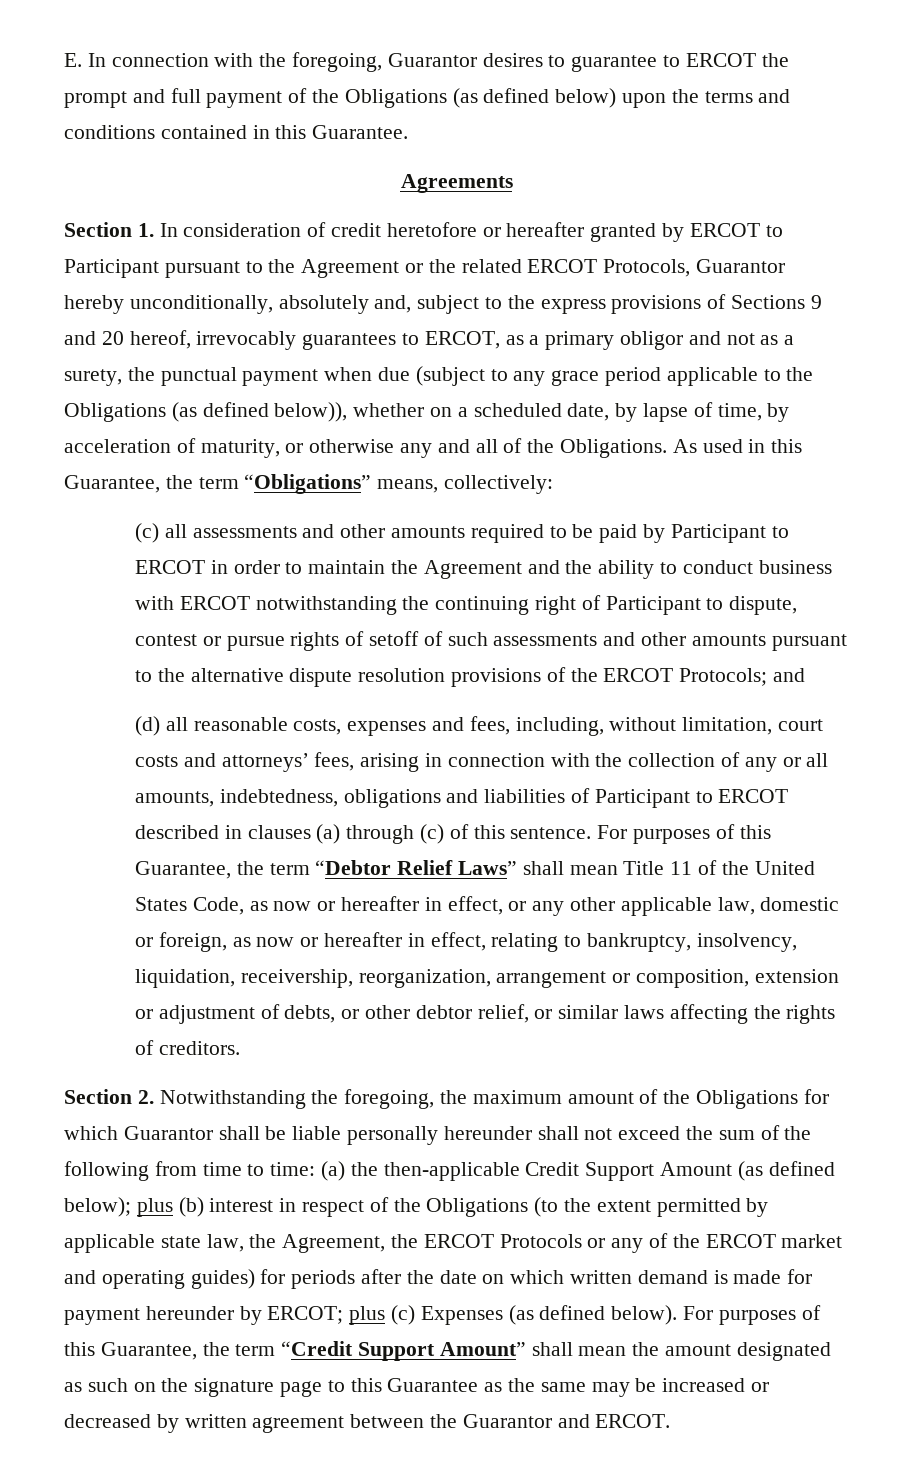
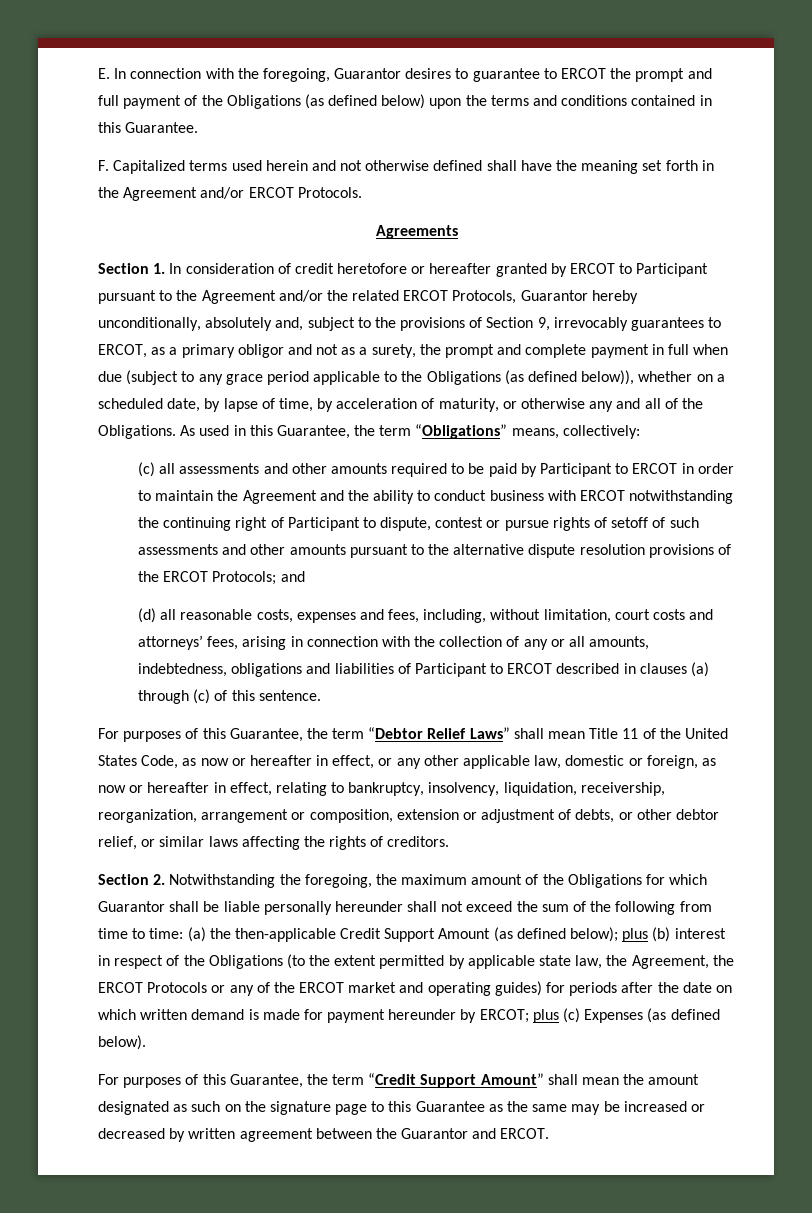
(409, 132) none -> [98,160,714,174] [98,187,362,201] // F. Capitalized terms used herein and not otherwise defined shall have the meaning set forth in the Agreement and/or ERCOT Protocols.
[405,263,424,273] or -> [278,290,323,302] and/or
[540,294,822,314] [64,330,191,349] express provisions of Sections 9 and 20 hereof, -> [400,317,550,331] provisions of Section 9,
[160,367,319,386] punctual payment -> [445,344,689,358] prompt and complete payment in full
(592, 833) none -> (321, 695) //
(678, 1315) none -> (146, 1042) //

